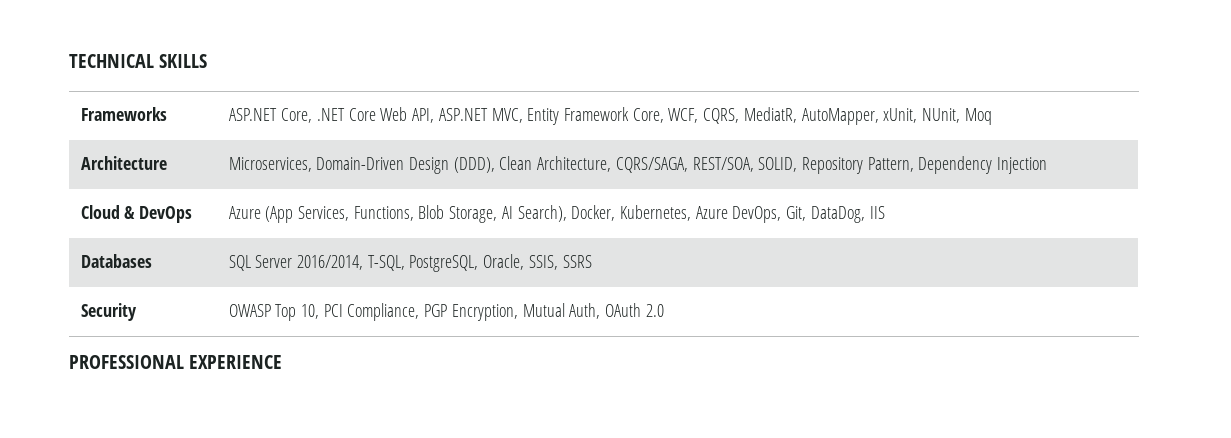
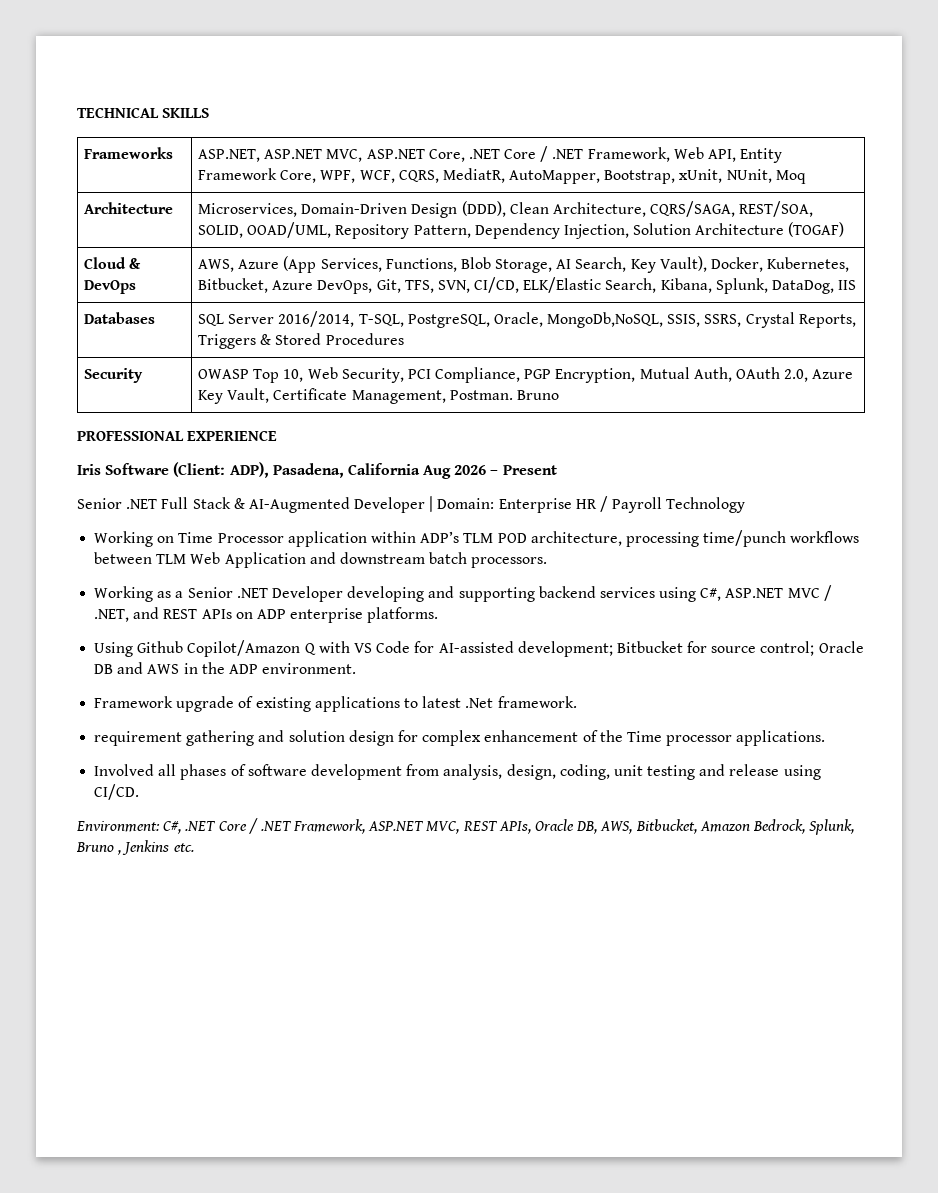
(167, 114) none -> [197,149,363,162] ASP.NET, ASP.NET MVC,
[380,107,523,123] Web API, ASP.NET MVC, -> [540,146,737,162] / .NET Framework, Web API,
(664, 115) none -> [320,170,356,183] WPF,
(879, 116) none -> [604,170,676,184] Bootstrap,
(798, 164) none -> [247,222,332,238] OOAD/UML,
[997,157,1048,174] Injection -> [563,222,845,239] Injection, Solution Architecture (TOGAF)
(192, 214) none -> [197,259,234,272] AWS,
[517,205,567,222] Search), -> [575,256,707,273] Search, Key Vault),
(692, 213) none -> [197,278,268,293] Bitbucket,
(807, 213) none -> [404,277,768,294] TFS, SVN, CI/CD, ELK/Elastic Search, Kibana, Splunk,
[528,255,592,270] SSIS, SSRS -> [547,312,856,328] [197,333,404,349] MongoDb,NoSQL, SSIS, SSRS, Crystal Reports, Triggers & Stored Procedures
(319, 311) none -> [307,367,404,383] Web Security,
[645,304,664,317] [69,355,283,369] 2.0 // PROFESSIONAL EXPERIENCE -> [784,369,854,382] [197,388,559,404] [77,430,278,441] [77,462,557,479] [77,496,746,513] [94,530,860,547] [94,552,548,568] [94,585,832,602] [94,607,439,623] [94,640,864,657] [94,662,357,674] [94,696,577,712] [94,730,826,746] [94,764,821,780] [94,784,140,800] [76,818,855,835] [76,840,194,855] 2.0, Azure Key Vault, Certificate Management, Postman. Bruno // PROFESSIONAL EXPERIENCE // Iris Software (Client: ADP), Pasadena, California Aug 2026 – Present // Senior .NET Full Stack & AI-Augmented Developer | Domain: Enterprise HR / Payroll Technology // Working on Time Processor application within ADP’s TLM POD architecture, processing time/punch workflows between TLM Web Application and downstream batch processors. // Working as a Senior .NET Developer developing and supporting backend services using C#, ASP.NET MVC / .NET, and REST APIs on ADP enterprise platforms. // Using Github Copilot/Amazon Q with VS Code for AI-assisted development; Bitbucket for source control; Oracle DB and AWS in the ADP environment. // Framework upgrade of existing applications to latest .Net framework. // requirement gathering and solution design for complex enhancement of the Time processor applications. // Involved all phases of software development from analysis, design, coding, unit testing and release using CI/CD. // Environment: C#, .NET Core / .NET Framework, ASP.NET MVC, REST APIs, Oracle DB, AWS, Bitbucket, Amazon Bedrock, Splunk, Bruno , Jenkins etc.

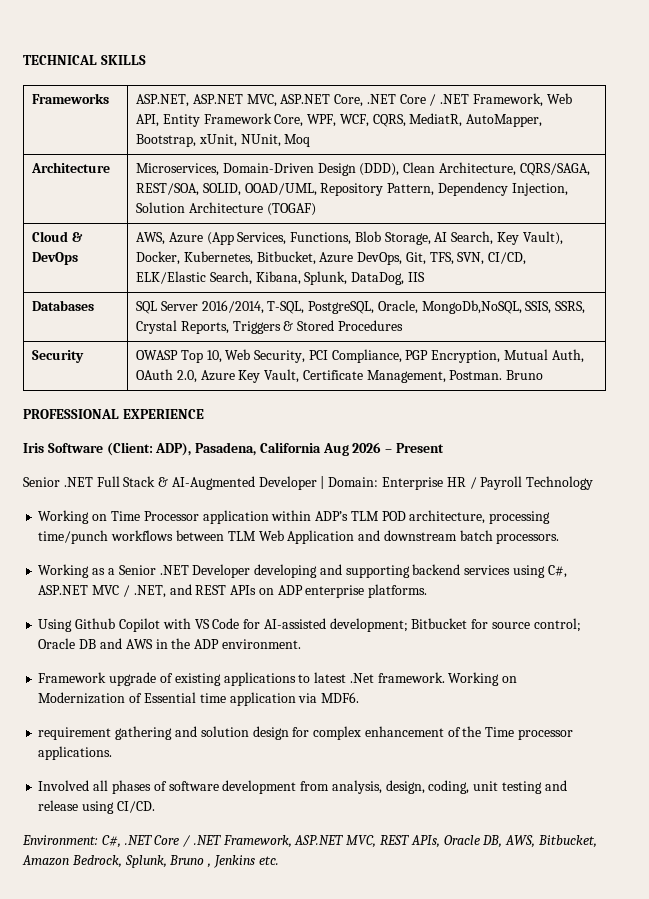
[187,640,316,657] Copilot/Amazon Q -> [118,618,160,632] Copilot
(577, 702) none -> [448,672,518,686] [38,692,360,706] Working on Modernization of Essential time application via MDF6.

